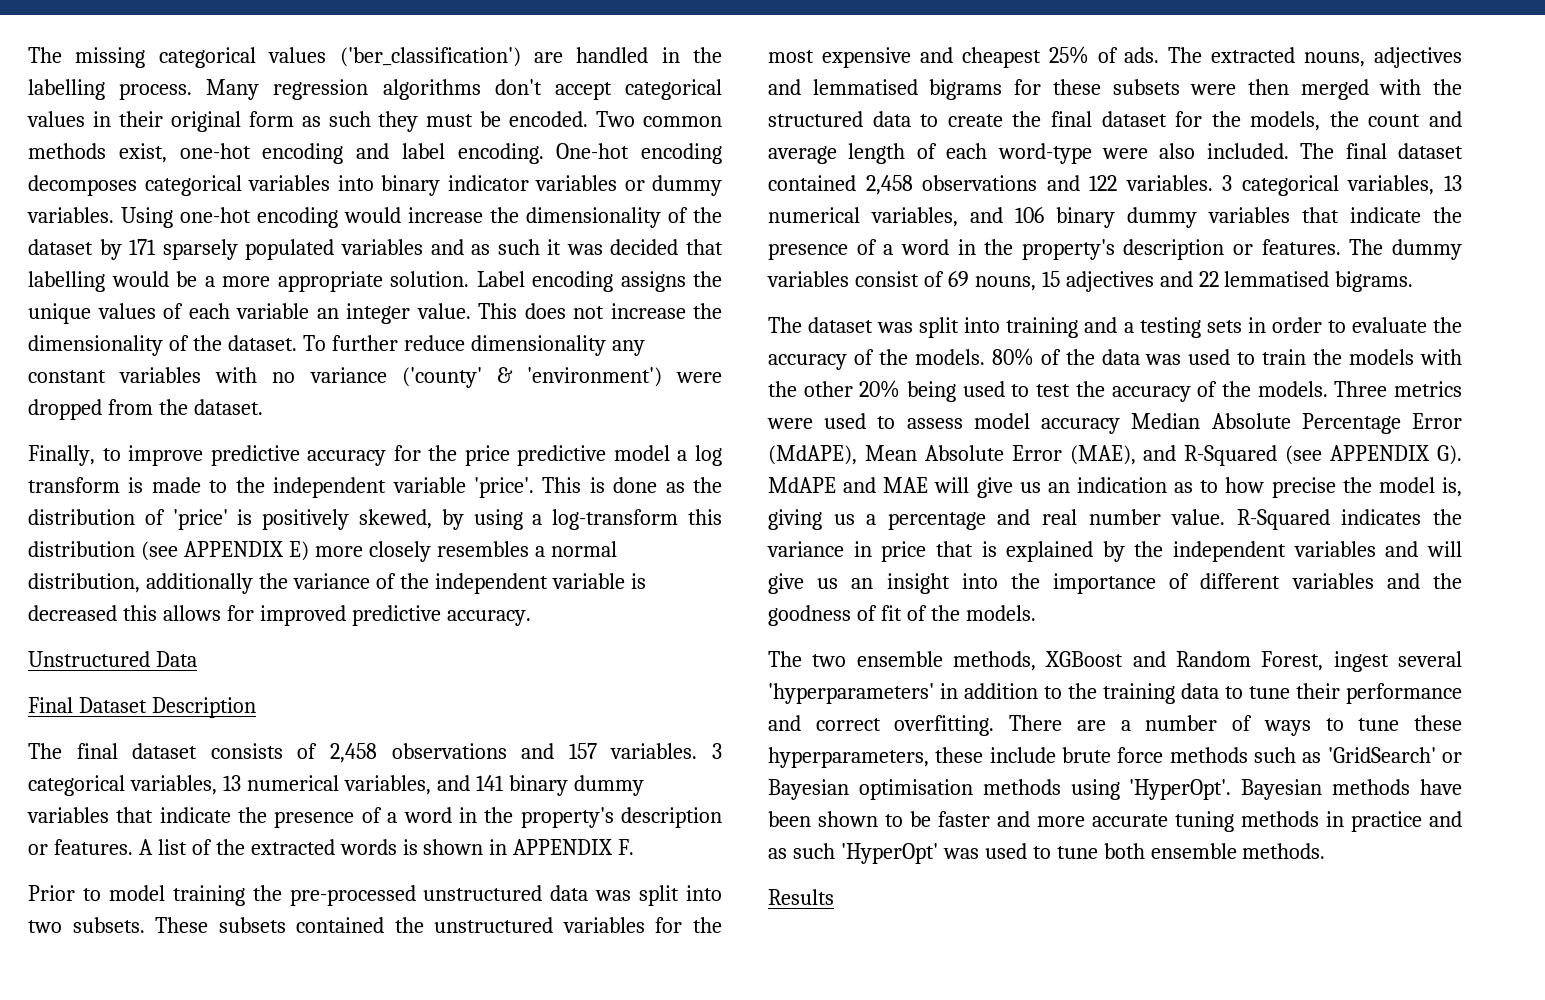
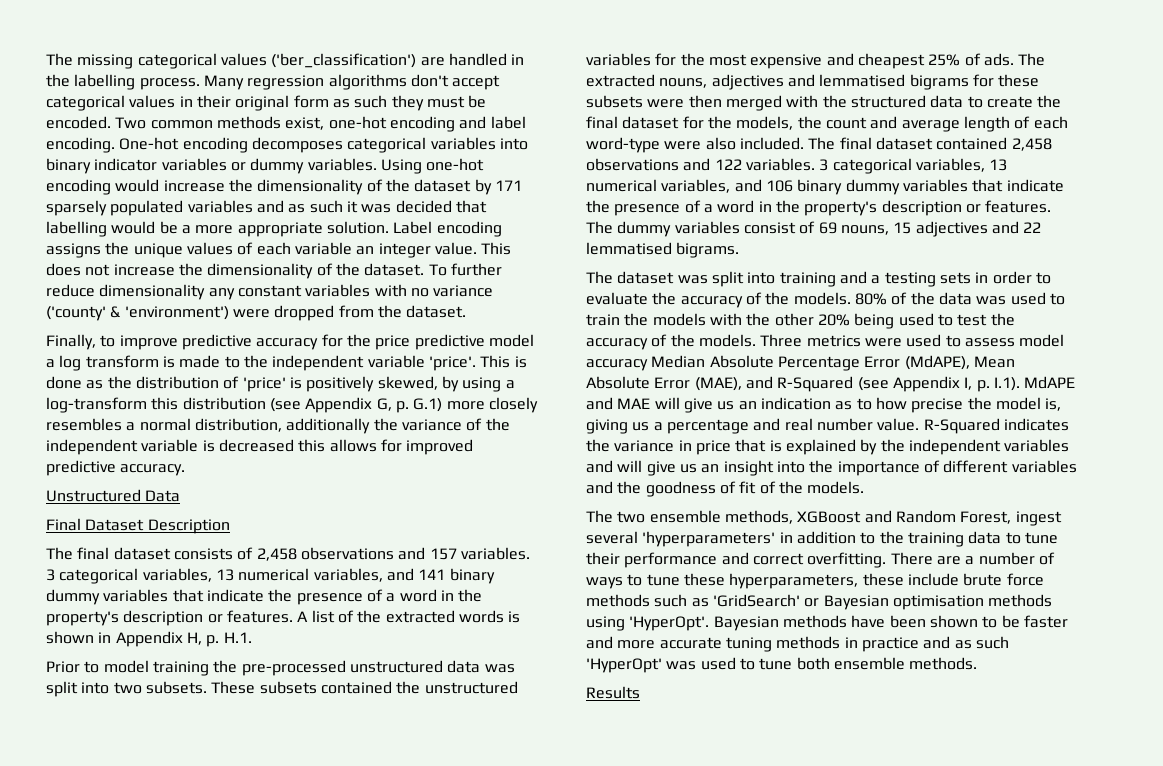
[183,541,309,561] APPENDIX E) -> [305,397,443,413] Appendix G, p. G.1)
[513,839,635,855] APPENDIX F. -> [115,631,252,647] Appendix H, p. H.1.
[1330,445,1462,465] APPENDIX G). -> [892,376,1020,392] Appendix I, p. I.1).

